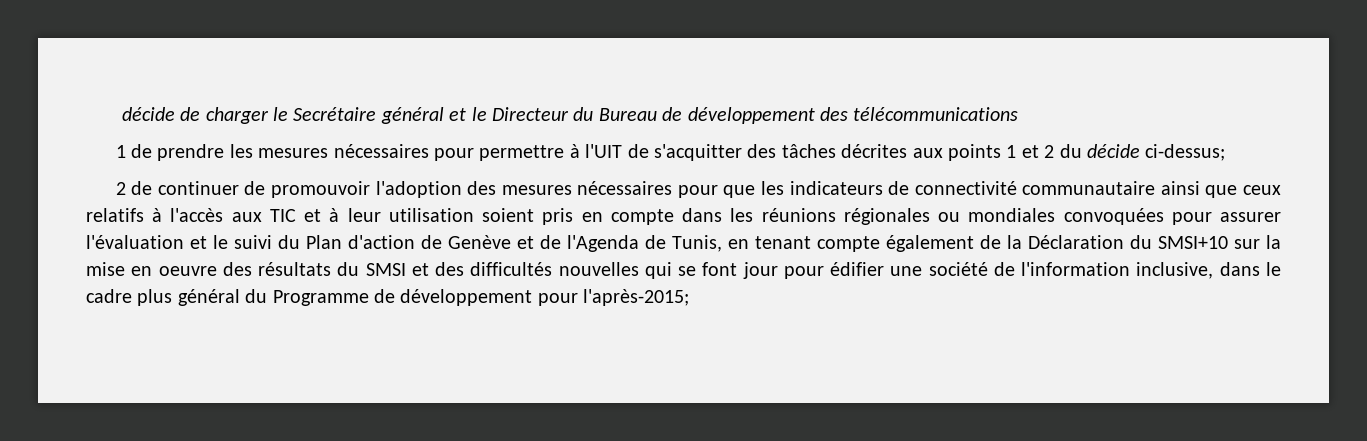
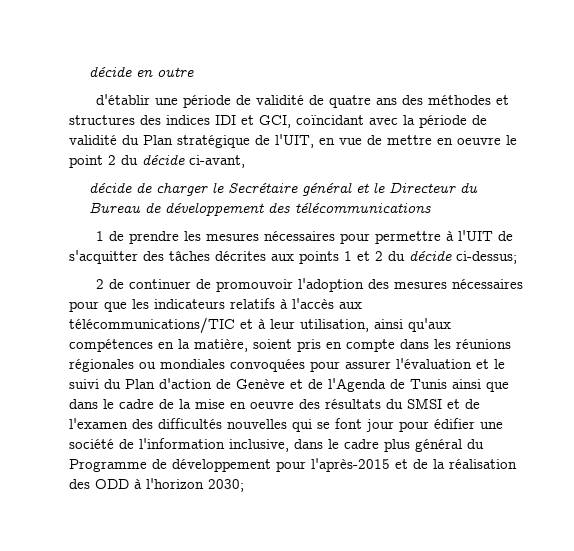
[121,107,175,121] décide -> [89,66,195,77] [96,94,510,108] [69,115,487,128] [69,134,517,148] [69,154,245,168] [89,182,133,193] décide en outre // d'établir une période de validité de quatre ans des méthodes et structures des indices IDI et GCI, coïncidant avec la période de validité du Plan stratégique de l'UIT, en vue de mettre en oeuvre le point 2 du décide ci-avant, // décide
[888,181,1281,198] de connectivité communautaire ainsi que ceux -> (225, 304) none
[269,209,296,222] TIC -> [69,317,235,334] télécommunications/TIC
[388,208,474,222] utilisation -> [300,318,451,332] [69,339,248,352] utilisation, ainsi qu'aux compétences en la matière,
[672,235,1260,252] Tunis, en tenant compte également de la Déclaration du SMSI+10 sur -> [410,379,509,392] [69,399,174,409] Tunis ainsi que dans le cadre de
(429, 269) none -> [465,399,480,409] [69,418,128,429] de l'examen
[583,289,690,306] l'après-2015; -> [311,458,517,472] [69,478,244,492] l'après-2015 et de la réalisation des ODD à l'horizon 2030;

